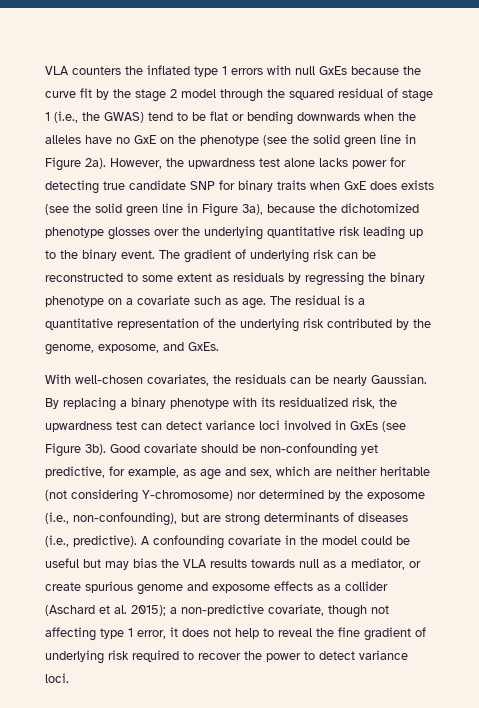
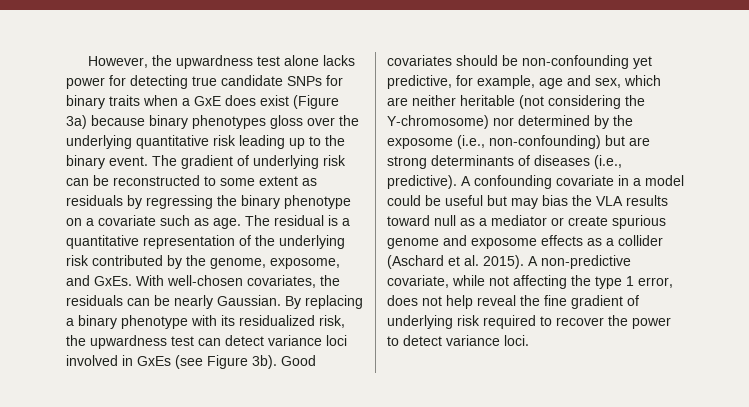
[45,65,421,77] [45,88,433,102] [45,111,416,125] [45,134,416,148] [45,157,106,171] VLA counters the inflated type 1 errors with null GxEs because the curve fit by the stage 2 model through the squared residual of stage 1 (i.e., the GWAS) tend to be flat or bending downwards when the alleles have no GxE on the phenotype (see the solid green line in Figure 2a). -> (88, 62) none
[190,181,215,190] SNP -> [287,76,322,86] SNPs
(340, 185) none -> [182,98,190,106] a
[401,180,434,190] [45,203,419,217] [45,227,150,240] exists (see the solid green line in Figure 3a), because the dichotomized phenotype glosses -> [260,95,339,109] [66,115,303,129] exist (Figure 3a) because binary phenotypes gloss
(219, 346) // -> (132, 281) none
[144,443,197,453] covariate -> [387,55,452,66] covariates
[183,469,196,476] as -> (535, 82) none
(138, 496) none -> [625,95,645,106] the
[73,512,177,526] non-confounding), -> [489,135,601,149] non-confounding)
[300,536,318,545] the -> [633,178,641,186] a
[251,559,295,568] towards -> [387,215,430,226] toward
[351,558,405,570] mediator, -> [491,215,547,226] mediator
[131,605,177,616] 2015); a -> [483,255,538,269] 2015). A
[328,605,367,618] though -> [452,275,485,286] while
(96, 634) none -> [571,275,591,286] the
[170,627,178,637] it -> (673, 282) none
[263,628,274,637] to -> (473, 302) none

